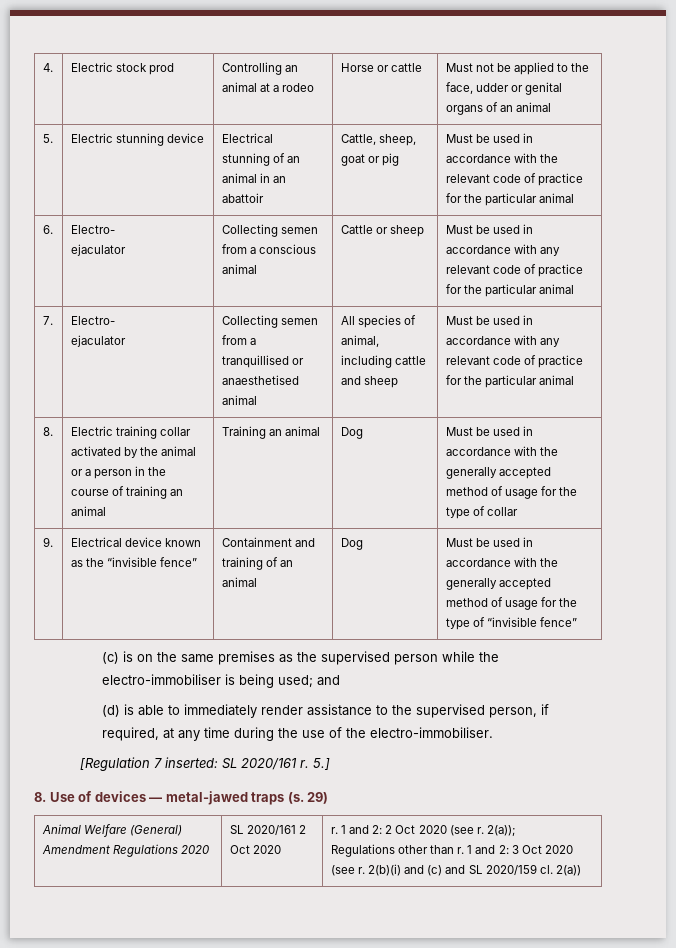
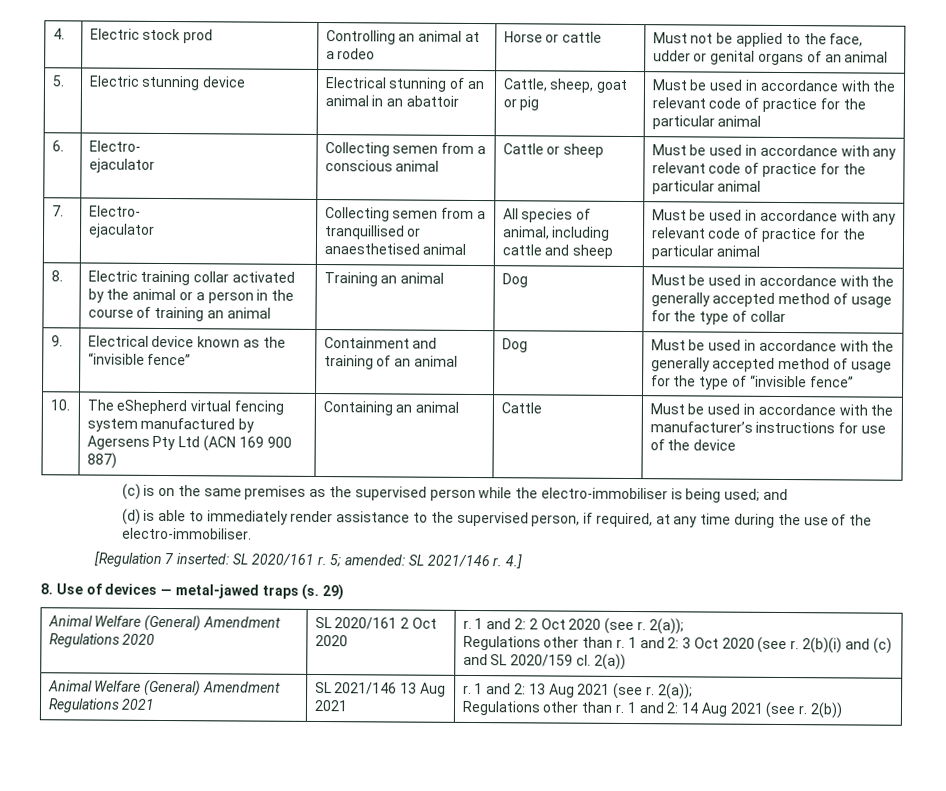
(578, 622) none -> [49,399,70,411] [86,399,284,415] [86,417,255,433] [86,435,292,452] [86,452,117,469] [322,401,460,416] [500,402,542,414] [649,403,894,416] [649,421,886,434] [649,439,737,451] // 10. | The eShepherd virtual fencing system manufactured by Agersens Pty Ltd (ACN 169 900 887) | Containing an animal | Cattle | Must be used in accordance with the manufacturer’s instructions for use of the device
[312,758,330,770] 5.] -> [329,554,523,570] 5; amended: SL 2021/146 r. 4.]
(581, 870) none -> [47,679,281,697] [47,698,156,713] [314,681,446,697] [313,699,348,712] [462,682,693,700] [461,700,844,719] // Animal Welfare (General) Amendment Regulations 2021 | SL 2021/146 13 Aug 2021 | r. 1 and 2: 13 Aug 2021 (see r. 2(a)); // Regulations other than r. 1 and 2: 14 Aug 2021 (see r. 2(b))

